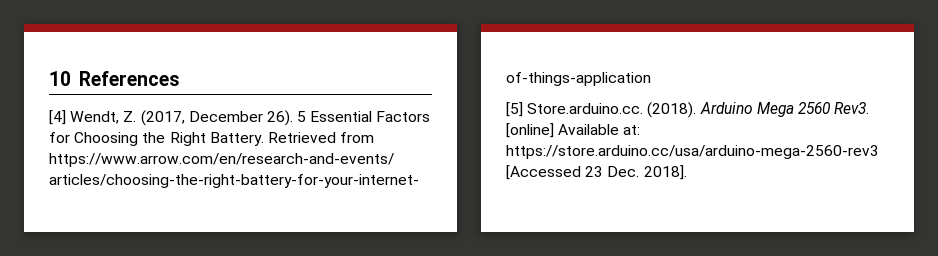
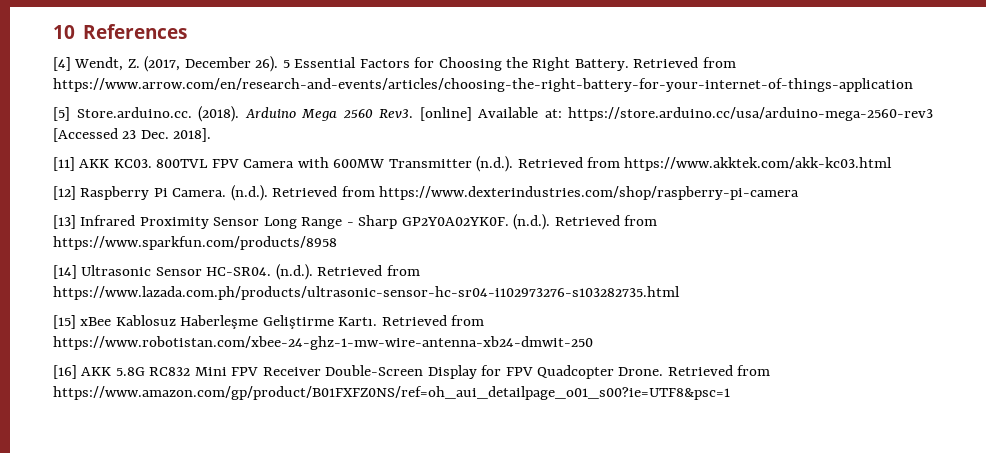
(687, 172) none -> [53,156,893,172] [53,185,800,201] [53,214,658,230] [53,236,337,250] [53,264,420,280] [53,286,680,300] [53,315,485,329] [53,336,593,350] [53,365,771,379] [53,386,730,400] // [11] AKK KC03. 800TVL FPV Camera with 600MW Transmitter (n.d.). Retrieved from https://www.akktek.com/akk-kc03.html // [12] Raspberry Pi Camera. (n.d.). Retrieved from https://www.dexterindustries.com/shop/raspberry-pi-camera // [13] Infrared Proximity Sensor Long Range - Sharp GP2Y0A02YK0F. (n.d.). Retrieved from https://www.sparkfun.com/products/8958 // [14] Ultrasonic Sensor HC-SR04. (n.d.). Retrieved from https://www.lazada.com.ph/products/ultrasonic-sensor-hc-sr04-i102973276-s103282735.html // [15] xBee Kablosuz Haberleşme Geliştirme Kartı. Retrieved from https://www.robotistan.com/xbee-24-ghz-1-mw-wire-antenna-xb24-dmwit-250 // [16] AKK 5.8G RC832 Mini FPV Receiver Double-Screen Display for FPV Quadcopter Drone. Retrieved from https://www.amazon.com/gp/product/B01FXFZ0NS/ref=oh_aui_detailpage_o01_s00?ie=UTF8&psc=1

